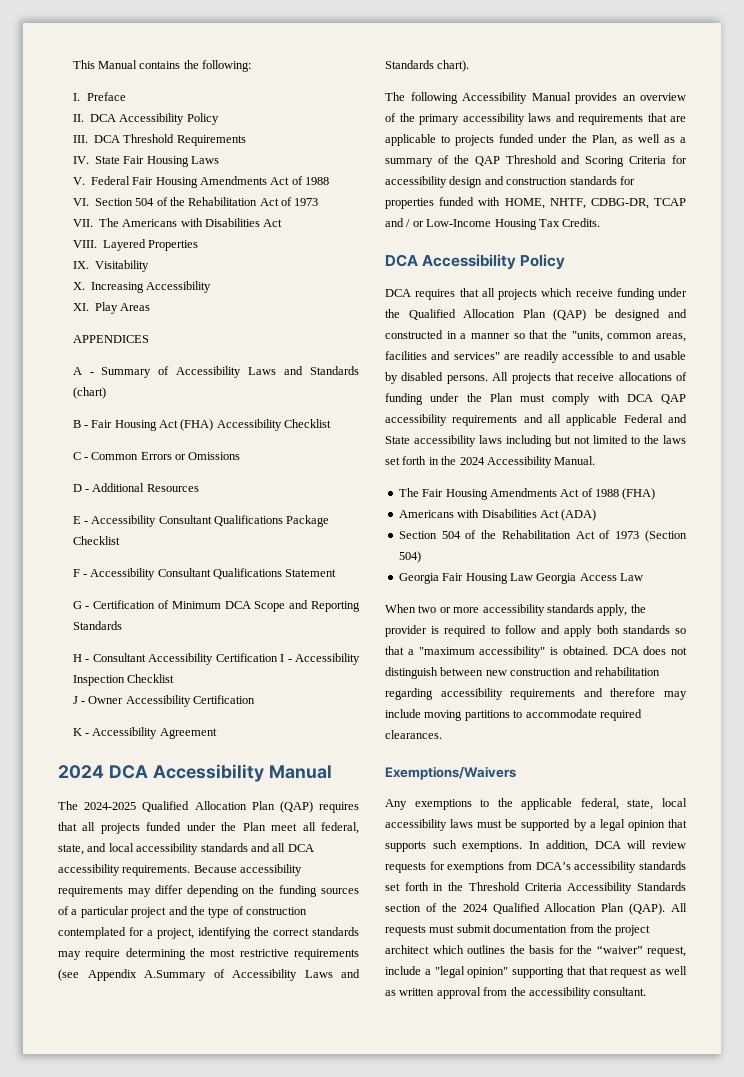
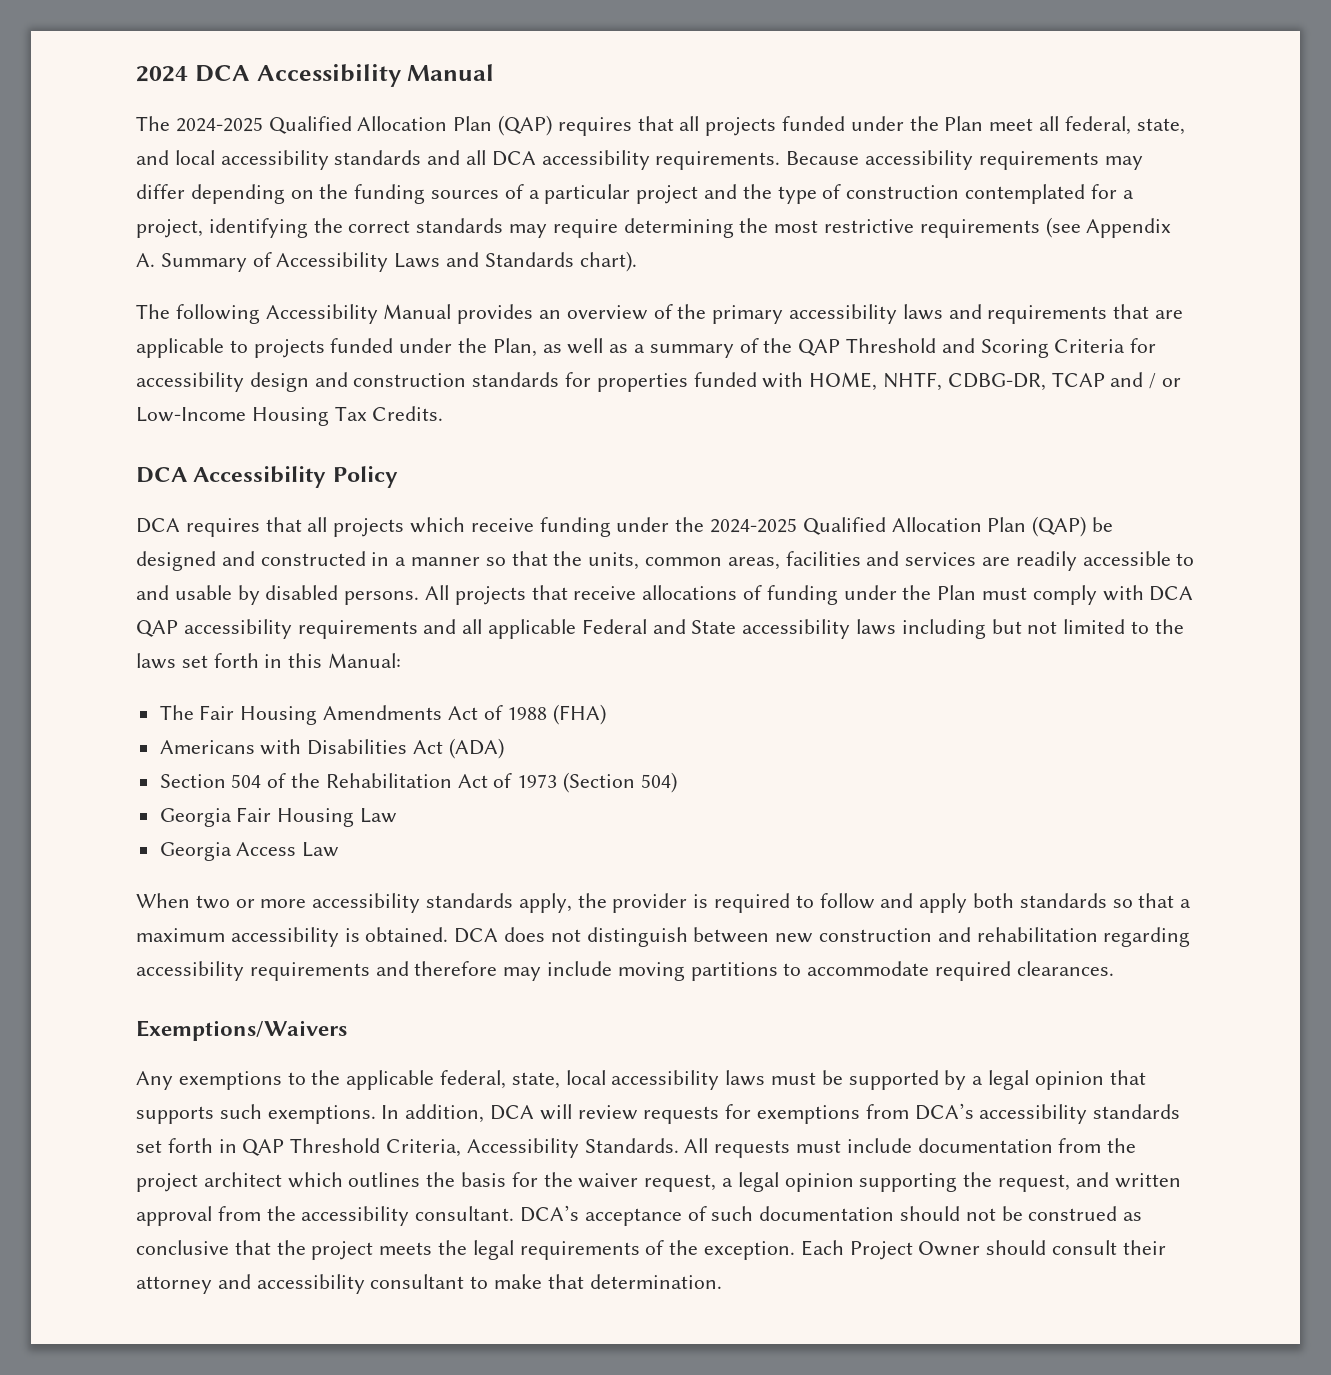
[72,60,252,72] [72,92,127,101] [72,113,219,125] [72,134,246,146] [72,156,219,167] [72,176,330,188] [72,197,319,206] [72,218,283,227] [72,239,199,251] [72,260,149,272] [72,281,212,293] [72,302,151,314] [72,335,149,343] [72,366,359,378] [72,387,106,399] [72,419,332,431] [72,452,241,460] [72,483,199,492] [72,515,330,527] [72,536,120,545] [72,568,337,580] [72,600,360,612] [72,621,122,630] [72,653,360,665] [72,674,174,686] [72,695,256,707] [72,727,217,739] This Manual contains the following: // I. Preface // II. DCA Accessibility Policy // III. DCA Threshold Requirements // IV. State Fair Housing Laws // V. Federal Fair Housing Amendments Act of 1988 // VI. Section 504 of the Rehabilitation Act of 1973 // VII. The Americans with Disabilities Act // VIII. Layered Properties // IX. Visitability // X. Increasing Accessibility // XI. Play Areas // APPENDICES // A - Summary of Accessibility Laws and Standards (chart) // B - Fair Housing Act (FHA) Accessibility Checklist // C - Common Errors or Omissions // D - Additional Resources // E - Accessibility Consultant Qualifications Package Checklist // F - Accessibility Consultant Qualifications Statement // G - Certification of Minimum DCA Scope and Reporting Standards // H - Consultant Accessibility Certification I - Accessibility Inspection Checklist // J - Owner Accessibility Certification // K - Accessibility Agreement // -> (136, 74) none
[144,970,206,981] A.Summary -> [136,253,247,272] A. Summary
(400, 313) none -> [710,518,798,533] 2024-2025
[571,331,603,342] "units, -> [588,552,640,570] units,
[453,352,500,360] services" -> [905,552,977,566] services
[441,456,596,468] the 2024 Accessibility Manual. -> [288,653,402,668] this Manual:
(533, 577) none -> (398, 815) //
[418,646,546,658] "maximum accessibility" -> [136,927,339,947] maximum accessibility
[448,882,686,894] [385,903,666,915] the Threshold Criteria Accessibility Standards section of the 2024 Qualified Allocation Plan (QAP). -> [242,1138,679,1158] QAP Threshold Criteria, Accessibility Standards.
[456,924,491,933] submit -> [846,1138,912,1153] include
[596,945,686,957] [385,966,687,978] [385,990,396,996] “waiver” request, include a "legal opinion" supporting that that request as well as -> [578,1172,1109,1192] waiver request, a legal opinion supporting the request, and
(647, 991) none -> [520,1205,1143,1226] [136,1240,1166,1260] [136,1274,722,1294] DCA’s acceptance of such documentation should not be construed as conclusive that the project meets the legal requirements of the exception. Each Project Owner should consult their attorney and accessibility consultant to make that determination.

